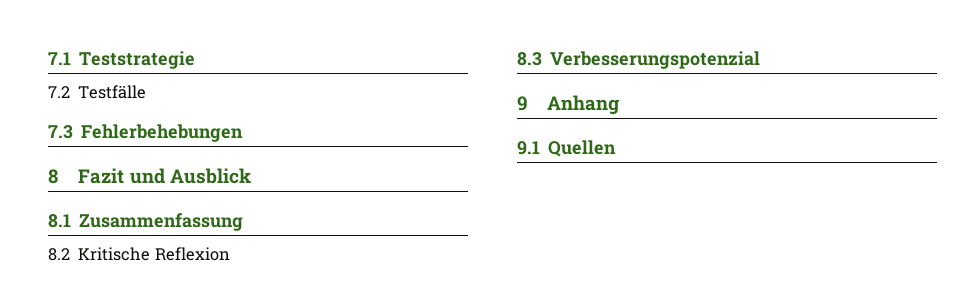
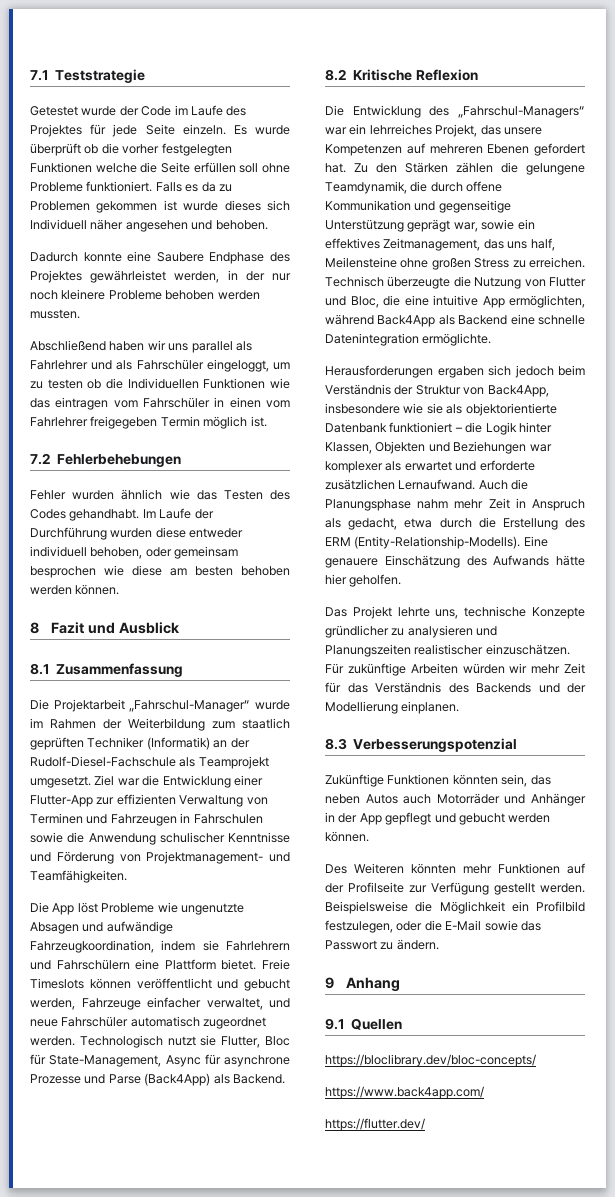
[48,85,147,99] [48,124,244,142] 7.2 Testfälle // 7.3 Fehlerbehebungen -> [30,105,247,116] [30,124,290,137] [30,143,232,156] [30,162,290,173] [30,181,232,192] [30,200,290,213] [30,219,268,232] [30,251,290,264] [30,270,291,283] [30,289,260,300] [30,309,80,319] [30,340,252,353] [30,359,290,372] [30,378,290,389] [30,397,290,410] [30,416,267,429] [30,453,182,467] [30,489,290,500] [30,508,214,521] [30,527,244,540] [30,546,239,559] [30,565,290,578] [30,584,120,595] Getestet wurde der Code im Laufe des Projektes für jede Seite einzeln. Es wurde überprüft ob die vorher festgelegten Funktionen welche die Seite erfüllen soll ohne Probleme funktioniert. Falls es da zu Problemen gekommen ist wurde dieses sich Individuell näher angesehen und behoben. // Dadurch konnte eine Saubere Endphase des Projektes gewährleistet werden, in der nur noch kleinere Probleme behoben werden mussten. // Abschließend haben wir uns parallel als Fahrlehrer und als Fahrschüler eingeloggt, um zu testen ob die Individuellen Funktionen wie das eintragen vom Fahrschüler in einen vom Fahrlehrer freigegeben Termin möglich ist. // 7.2 Fehlerbehebungen // Fehler wurden ähnlich wie das Testen des Codes gehandhabt. Im Laufe der Durchführung wurden diese entweder individuell behoben, oder gemeinsam besprochen wie diese am besten behoben werden können.
[48,247,230,261] [517,51,761,69] 8.2 Kritische Reflexion // 8.3 Verbesserungspotenzial -> [30,699,290,712] [30,718,290,731] [30,737,250,750] [30,756,269,769] [30,775,263,788] [30,794,268,807] [30,813,263,826] [30,832,290,845] [30,851,290,864] [30,870,127,883] [30,902,244,915] [30,921,173,934] [30,940,290,953] [30,959,290,970] [30,978,290,991] [30,997,290,1010] [30,1016,267,1029] [30,1035,291,1048] [30,1054,290,1067] [30,1073,285,1086] [325,69,479,81] [325,105,585,118] [325,124,542,137] [325,143,585,156] [325,162,585,175] [325,181,503,194] [325,200,511,213] [325,219,535,232] [325,238,555,251] [325,257,585,270] [325,276,586,289] [325,295,585,308] [325,314,585,327] [325,333,492,346] [325,365,585,378] [325,384,549,397] [325,403,557,416] [325,422,552,435] [325,441,552,454] [325,460,535,473] [325,479,529,490] [325,498,585,511] [325,517,585,530] [325,536,548,549] [325,555,585,568] [325,574,402,587] [325,606,585,619] [325,625,498,638] [325,644,570,657] [325,663,585,676] [325,682,586,693] [325,701,460,714] [325,738,518,752] [325,774,551,787] [325,793,586,806] [325,812,551,825] [325,831,369,842] [325,863,585,874] [325,882,585,895] [325,901,585,914] [325,920,541,933] [325,939,439,950] Die Projektarbeit „Fahrschul-Manager“ wurde im Rahmen der Weiterbildung zum staatlich geprüften Techniker (Informatik) an der Rudolf-Diesel-Fachschule als Teamprojekt umgesetzt. Ziel war die Entwicklung einer Flutter-App zur effizienten Verwaltung von Terminen und Fahrzeugen in Fahrschulen sowie die Anwendung schulischer Kenntnisse und Förderung von Projektmanagement- und Teamfähigkeiten. // Die App löst Probleme wie ungenutzte Absagen und aufwändige Fahrzeugkoordination, indem sie Fahrlehrern und Fahrschülern eine Plattform bietet. Freie Timeslots können veröffentlicht und gebucht werden, Fahrzeuge einfacher verwaltet, und neue Fahrschüler automatisch zugeordnet werden. Technologisch nutzt sie Flutter, Bloc für State-Management, Async für asynchrone Prozesse und Parse (Back4App) als Backend. // 8.2 Kritische Reflexion // Die Entwicklung des „Fahrschul-Managers“ war ein lehrreiches Projekt, das unsere Kompetenzen auf mehreren Ebenen gefordert hat. Zu den Stärken zählen die gelungene Teamdynamik, die durch offene Kommunikation und gegenseitige Unterstützung geprägt war, sowie ein effektives Zeitmanagement, das uns half, Meilensteine ohne großen Stress zu erreichen. Technisch überzeugte die Nutzung von Flutter und Bloc, die eine intuitive App ermöglichten, während Back4App als Backend eine schnelle Datenintegration ermöglichte. // Herausforderungen ergaben sich jedoch beim Verständnis der Struktur von Back4App, insbesondere wie sie als objektorientierte Datenbank funktioniert – die Logik hinter Klassen, Objekten und Beziehungen war komplexer als erwartet und erforderte zusätzlichen Lernaufwand. Auch die Planungsphase nahm mehr Zeit in Anspruch als gedacht, etwa durch die Erstellung des ERM (Entity-Relationship-Modells). Eine genauere Einschätzung des Aufwands hätte hier geholfen. // Das Projekt lehrte uns, technische Konzepte gründlicher zu analysieren und Planungszeiten realistischer einzuschätzen. Für zukünftige Arbeiten würden wir mehr Zeit für das Verständnis des Backends und der Modellierung einplanen. // 8.3 Verbesserungspotenzial // Zukünftige Funktionen könnten sein, das neben Autos auch Motorräder und Anhänger in der App gepflegt und gebucht werden können. // Des Weiteren könnten mehr Funktionen auf der Profilseite zur Verfügung gestellt werden. Beispielsweise die Möglichkeit ein Profilbild festzulegen, oder die E-Mail sowie das Passwort zu ändern.
(617, 148) none -> [325,1054,536,1067] [325,1086,484,1099] [325,1118,425,1131] // https://bloclibrary.dev/bloc-concepts/ // https://www.back4app.com/ // https://flutter.dev/

